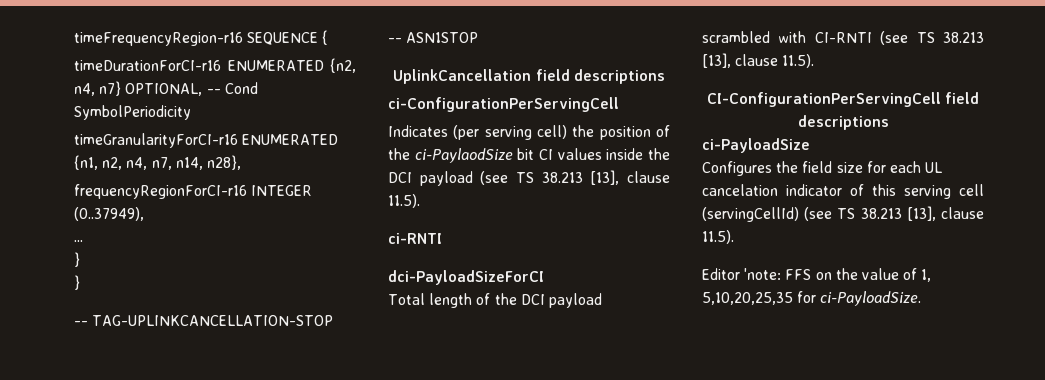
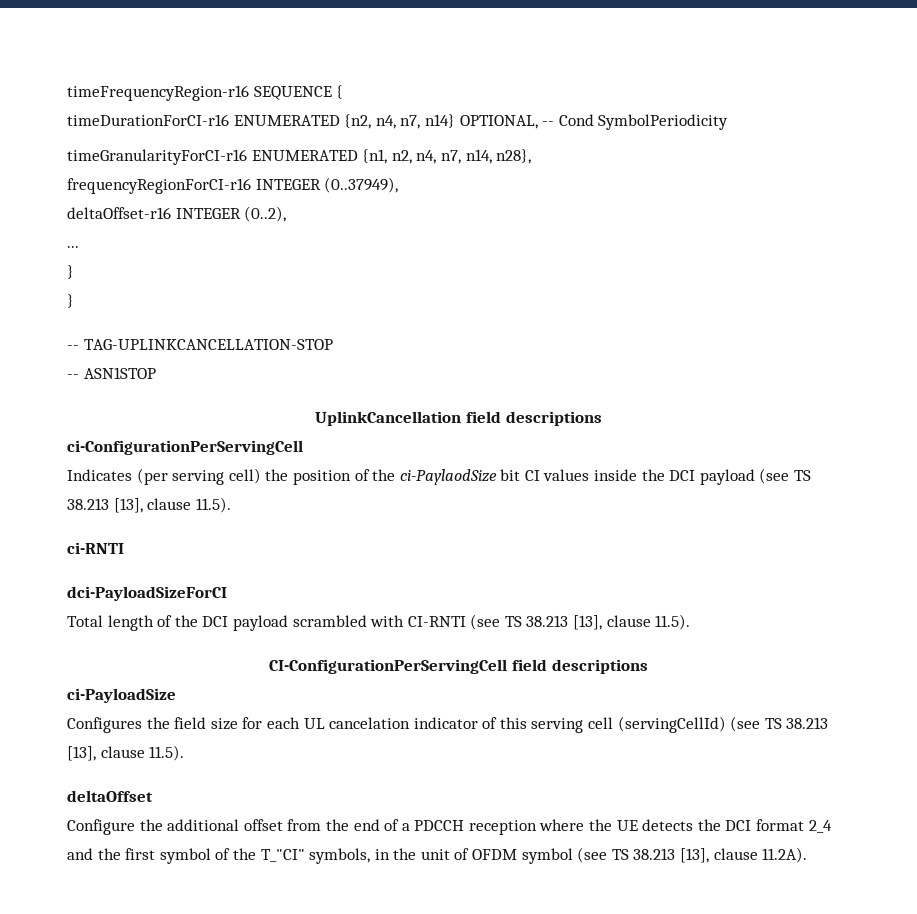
[99,81,122,96] n7} -> [400,114,455,129] n7, n14}
(144, 214) none -> [67,206,287,222] // deltaOffset-r16 INTEGER (0..2),
[702,268,932,282] [702,291,922,306] Editor 'note: FFS on the value of 1, 5,10,20,25,35 for ci-PayloadSize. -> [67,790,153,802] [67,819,832,835] [67,847,808,864] deltaOffset // Configure the additional offset from the end of a PDCCH reception where the UE detects the DCI format 2_4 and the first symbol of the T_"CI" symbols, in the unit of OFDM symbol (see TS 38.213 [13], clause 11.2A).

